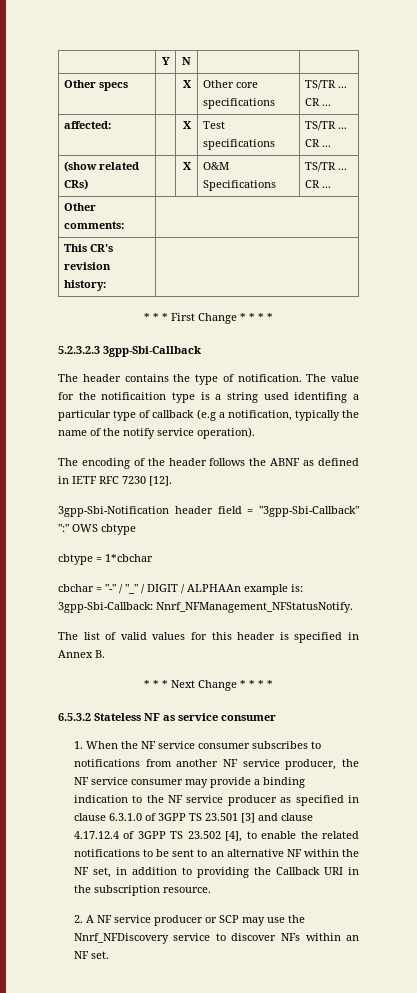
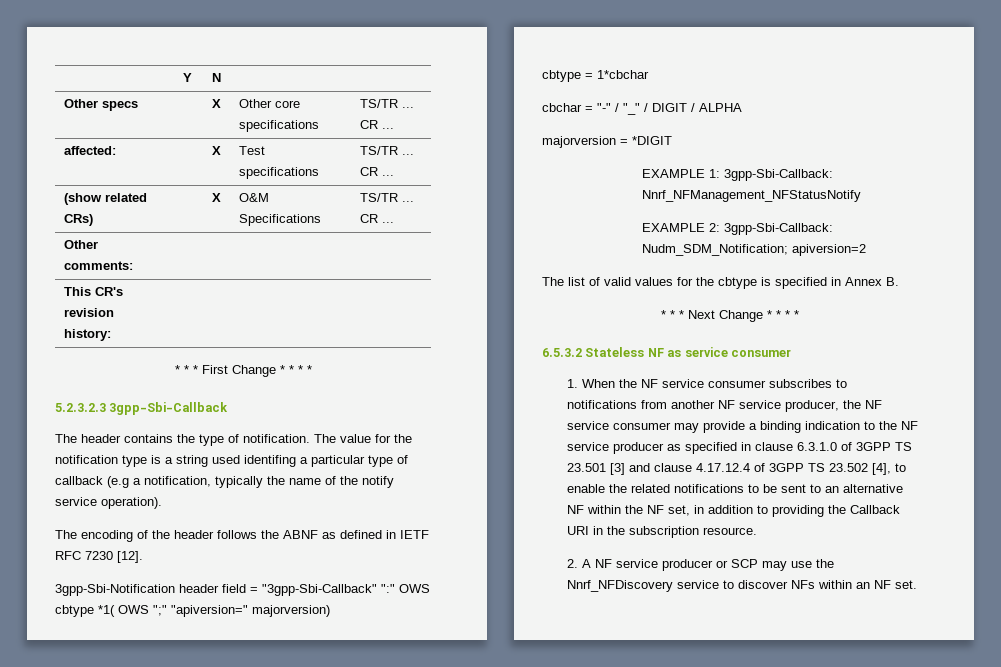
[101,392,167,400] notificaition -> [55,455,118,464] notification
(136, 529) none -> [98,605,330,617] *1( OWS ";" "apiversion=" majorversion)
[187,584,303,595] [58,602,353,613] ALPHAAn example is: 3gpp-Sbi-Callback: Nnrf_NFManagement_NFStatusNotify. -> [699,103,742,112] [542,136,672,148] [641,169,833,181] [641,190,861,202] [641,223,833,235] [641,244,866,256] ALPHA // majorversion = *DIGIT // EXAMPLE 1: 3gpp-Sbi-Callback: Nnrf_NFManagement_NFStatusNotify // EXAMPLE 2: 3gpp-Sbi-Callback: Nudm_SDM_Notification; apiversion=2
[211,632,276,640] this header -> [696,277,757,289] the cbtype

